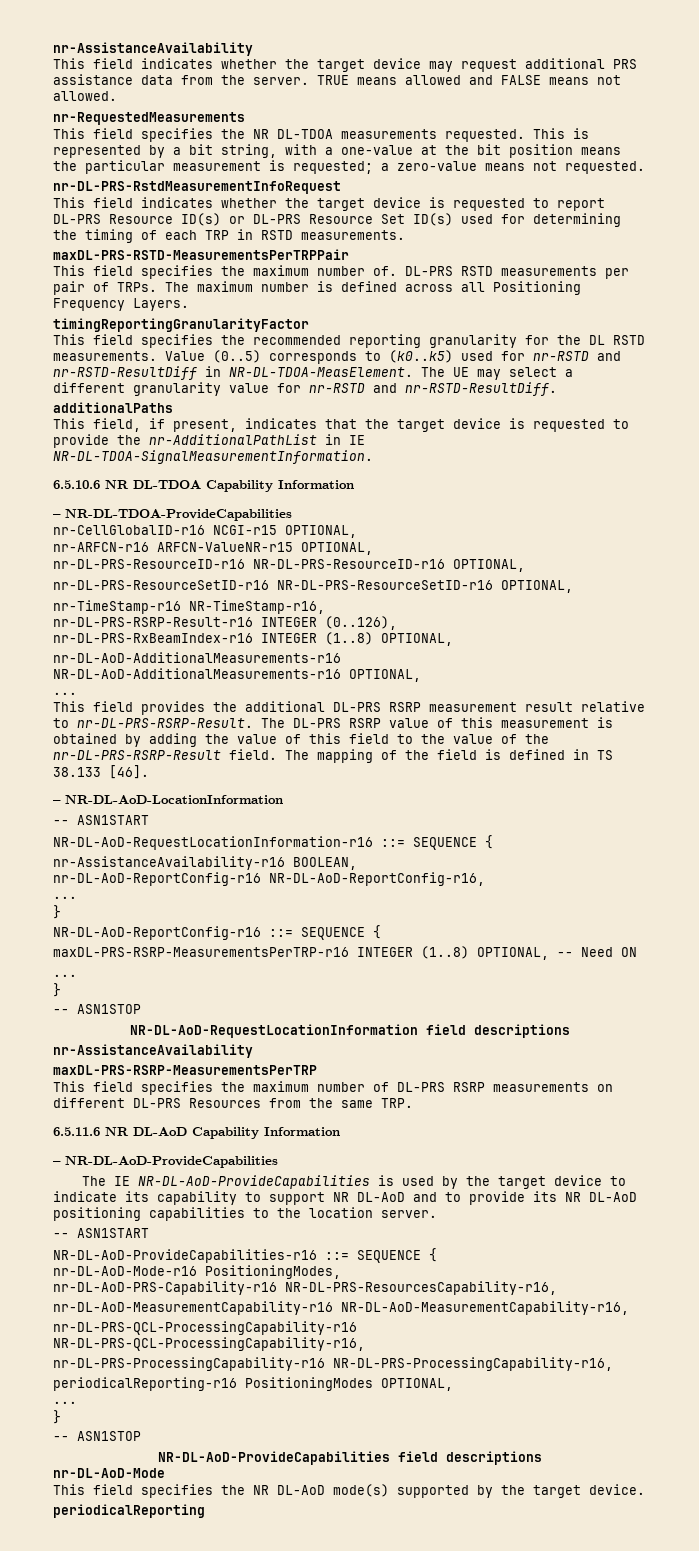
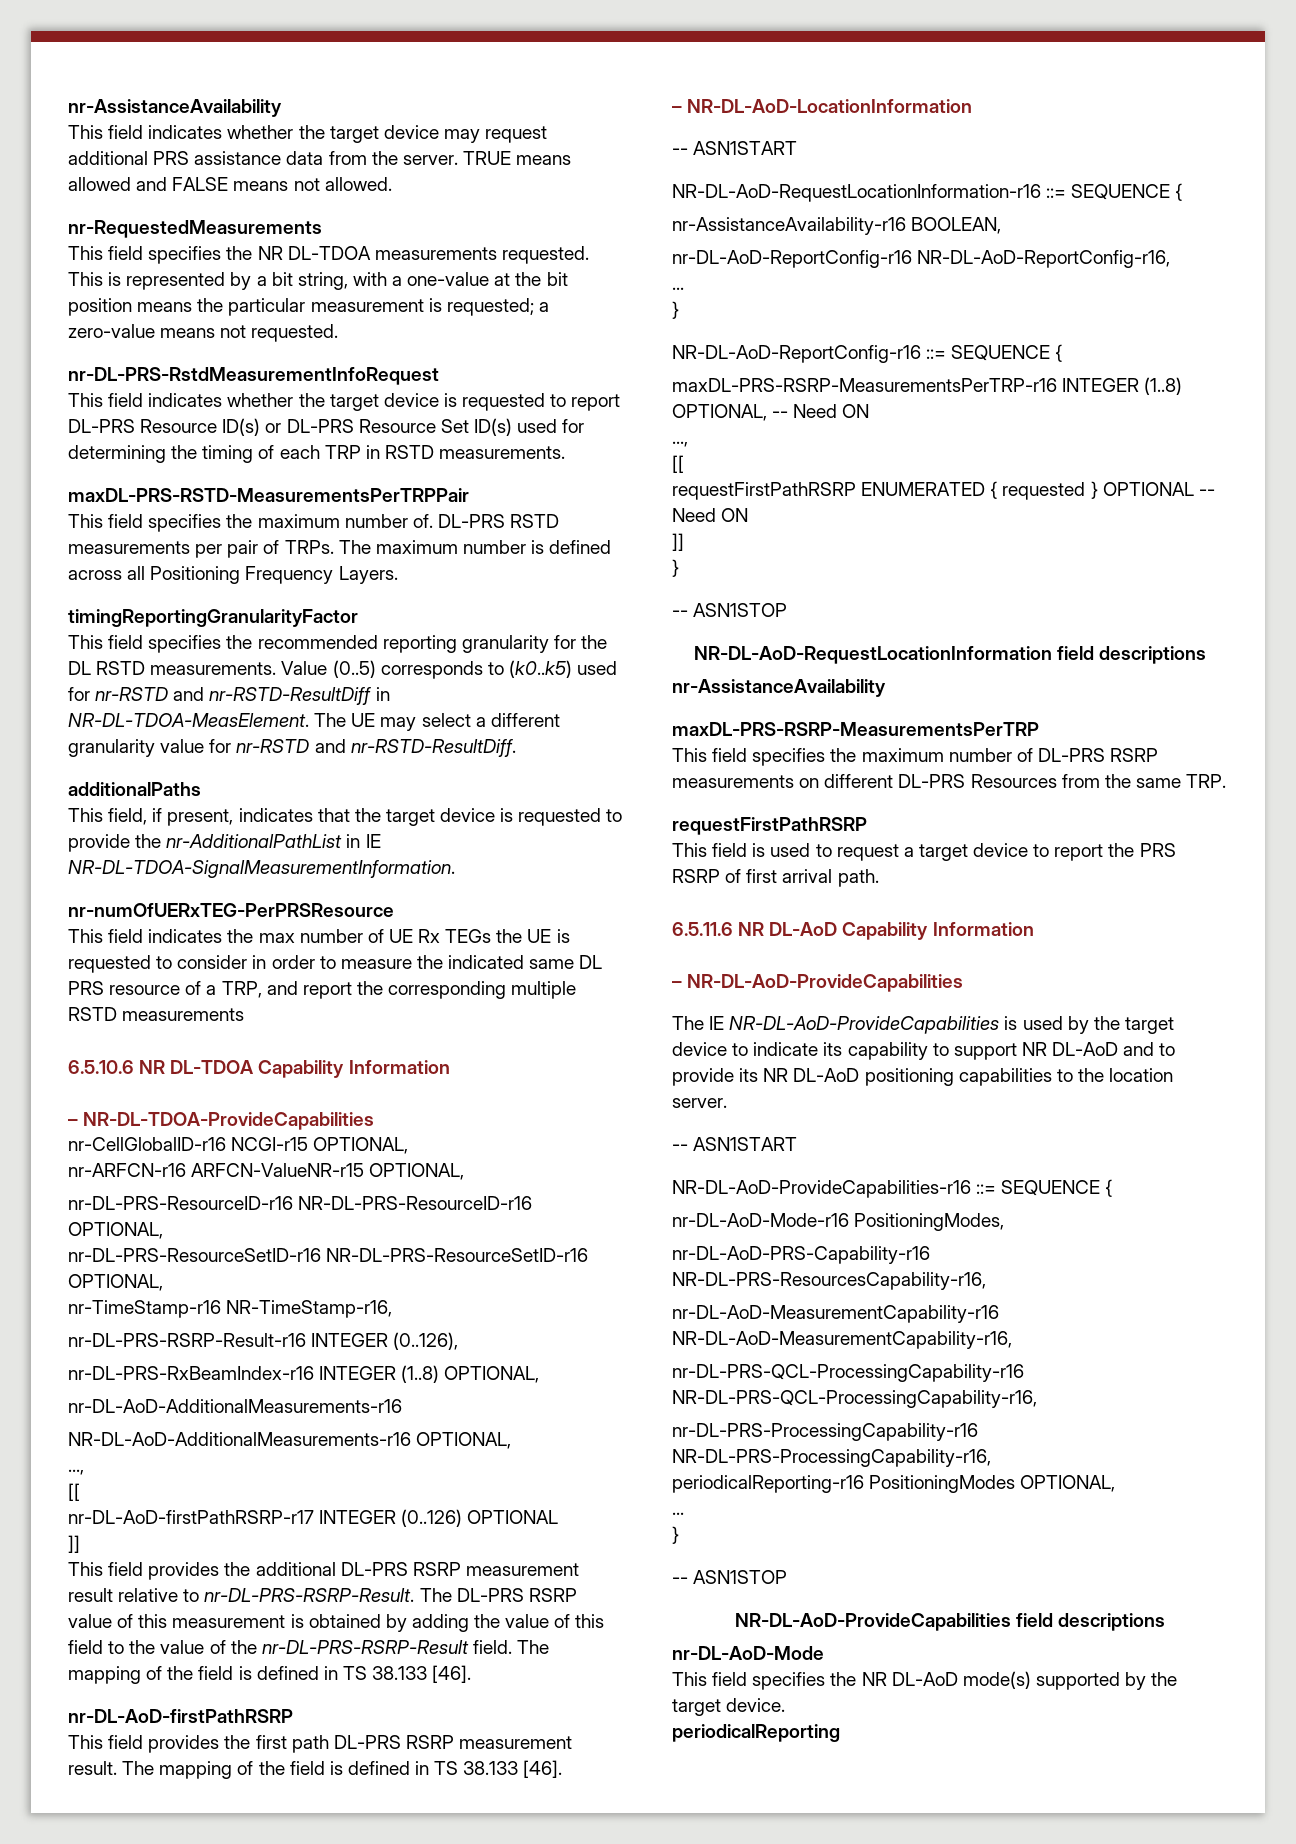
(373, 457) none -> [68,903,394,917] [68,929,570,943] [68,955,603,973] [68,981,577,999] [68,1007,245,1021] // nr-numOfUERxTEG-PerPRSResource // This field indicates the max number of UE Rx TEGs the UE is requested to consider in order to measure the indicated same DL PRS resource of a TRP, and report the corresponding multiple RSTD measurements
[53,692,77,695] ... -> [68,1469,84,1475] [68,1483,80,1501] [68,1509,559,1527] [68,1535,80,1553] ..., // [[ // nr-DL-AoD-firstPathRSRP-r17 INTEGER (0..126) OPTIONAL // ]]
(149, 772) none -> [68,1709,293,1723] [68,1735,573,1753] [68,1760,563,1779] // nr-DL-AoD-firstPathRSRP // This field provides the first path DL-PRS RSRP measurement result. The mapping of the field is defined in TS 38.133 [46].
[53,974,77,977] ... -> [672,441,688,447] [672,455,684,473] [672,481,1215,500] [672,508,749,522] [672,533,684,551] ..., // [[ // requestFirstPathRSRP ENUMERATED { requested } OPTIONAL -- Need ON // ]]
(413, 1103) none -> [672,817,867,835] [672,843,1176,861] [672,869,879,887] // requestFirstPathRSRP // This field is used to request a target device to report the PRS RSRP of first arrival path.

